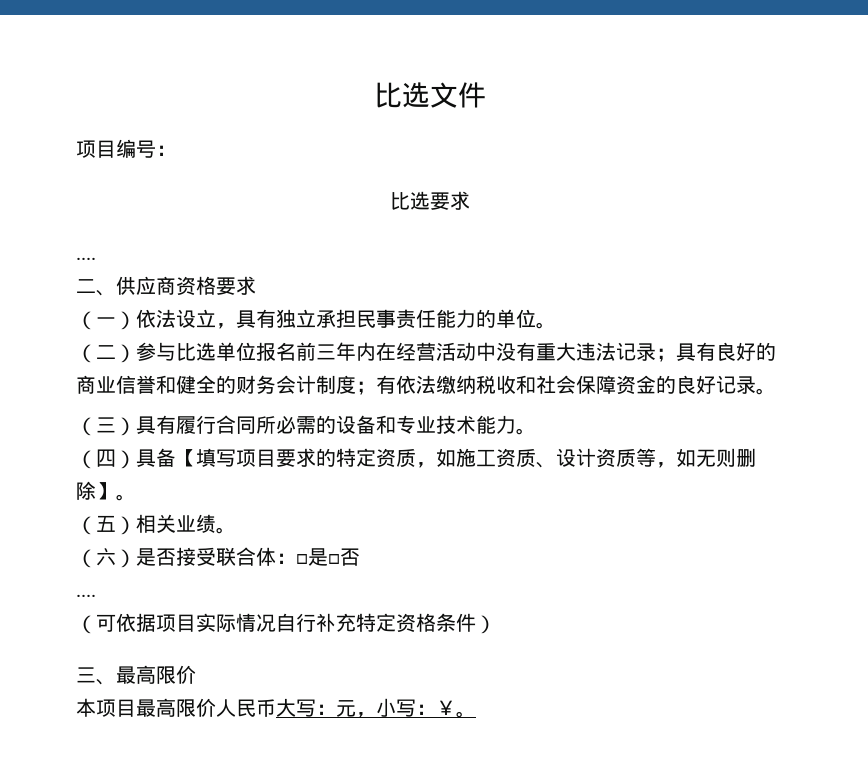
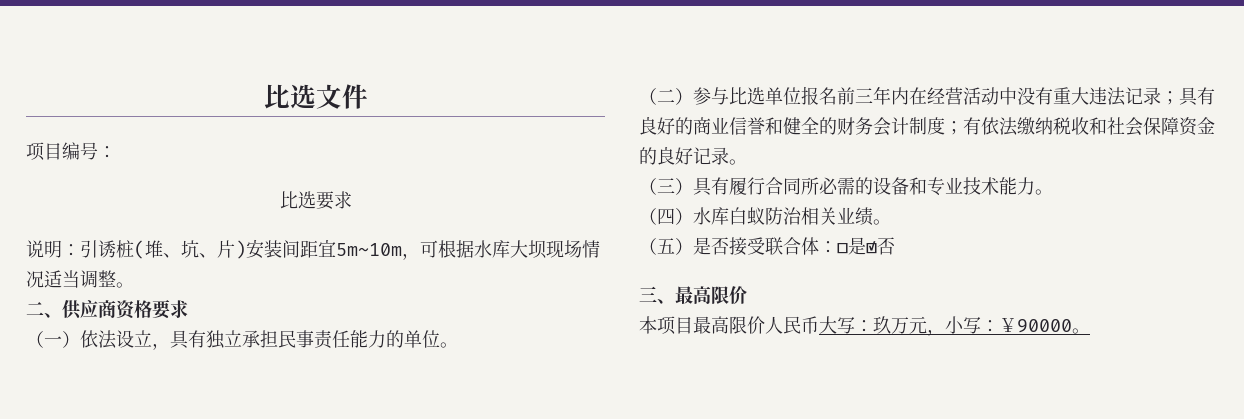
[76,257,96,260] .... -> [26,239,600,260] [26,270,134,288] 说明：引诱桩(堆、坑、片)安装间距宜5m~10m，可根据水库大坝现场情况适当调整。
[136,448,756,468] [76,481,136,501] [76,515,136,535] 具备【填写项目要求的特定资质，如施工资质、设计资质等，如无则删除】。 // （五） -> [693,207,802,226] 水库白蚁防治
[96,548,116,566] 六 -> [657,238,675,254] 五
[328,548,360,566] [76,594,96,597] [76,613,496,634] □否 // .... // （可依据项目实际情况自行补充特定资格条件） -> [866,237,895,255] ☑否
(336, 709) none -> [873,316,909,334] 玖万
(456, 707) none -> [1017,319,1072,333] 90000

